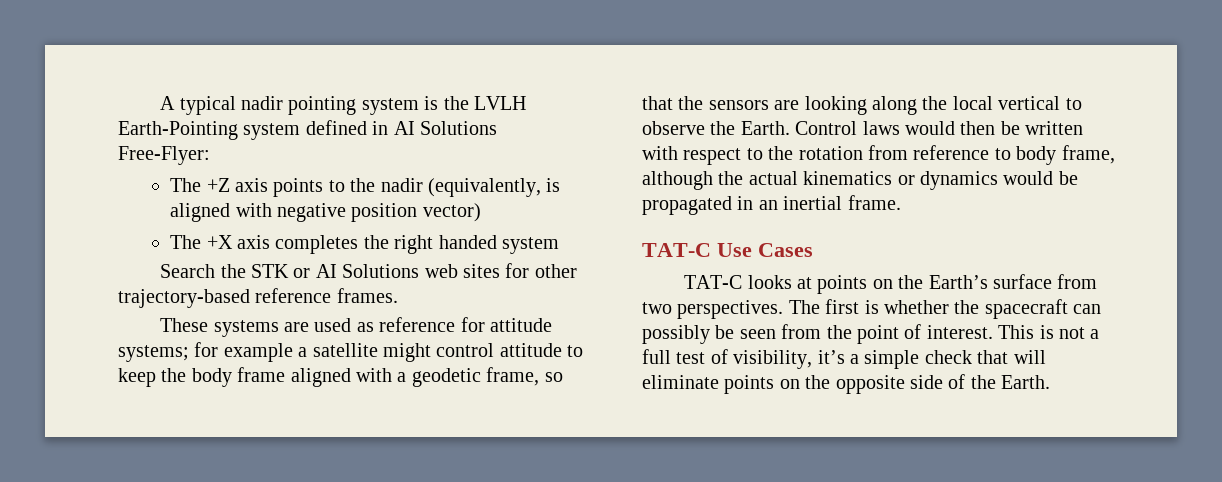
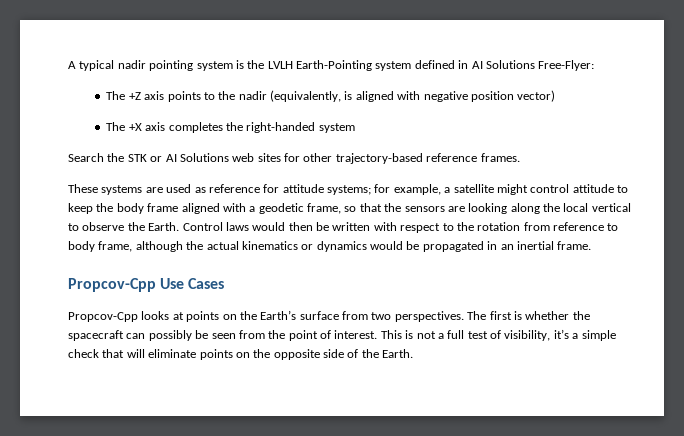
[394,235,497,254] right handed -> [246,122,316,133] right-handed
[223,343,293,362] example -> [393,184,441,195] example,
[642,243,711,257] TAT-C -> [68,278,156,292] Propcov-Cpp
[684,275,743,289] TAT-C -> [68,312,138,322] Propcov-Cpp

